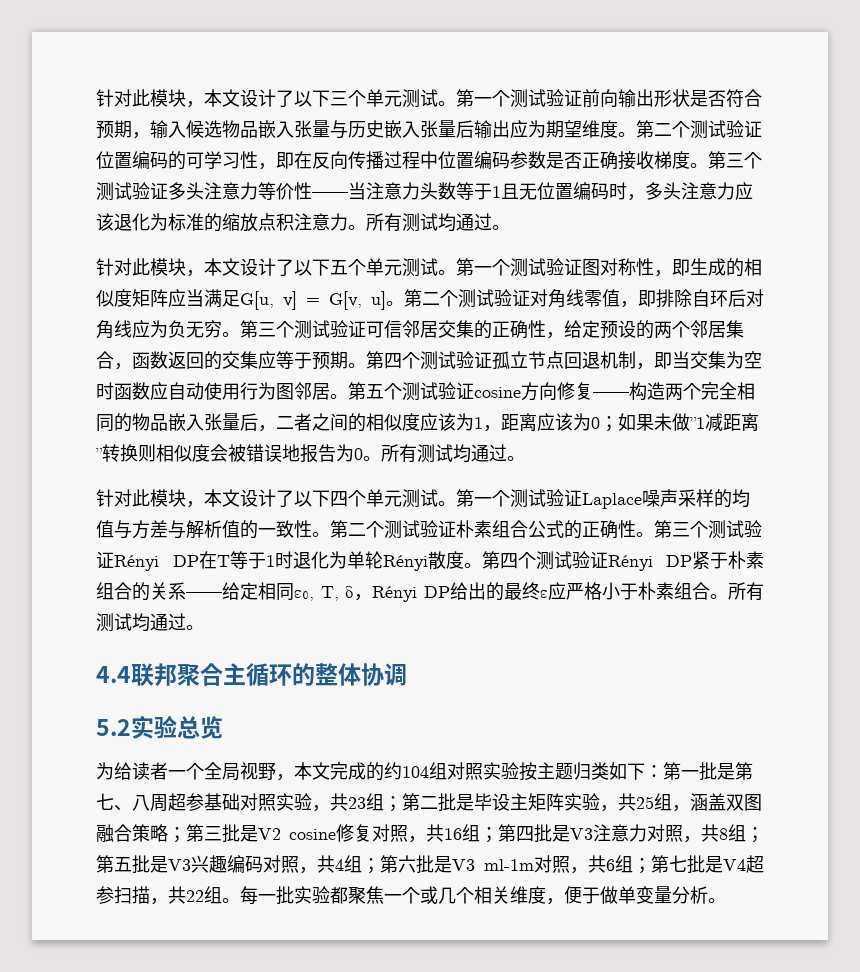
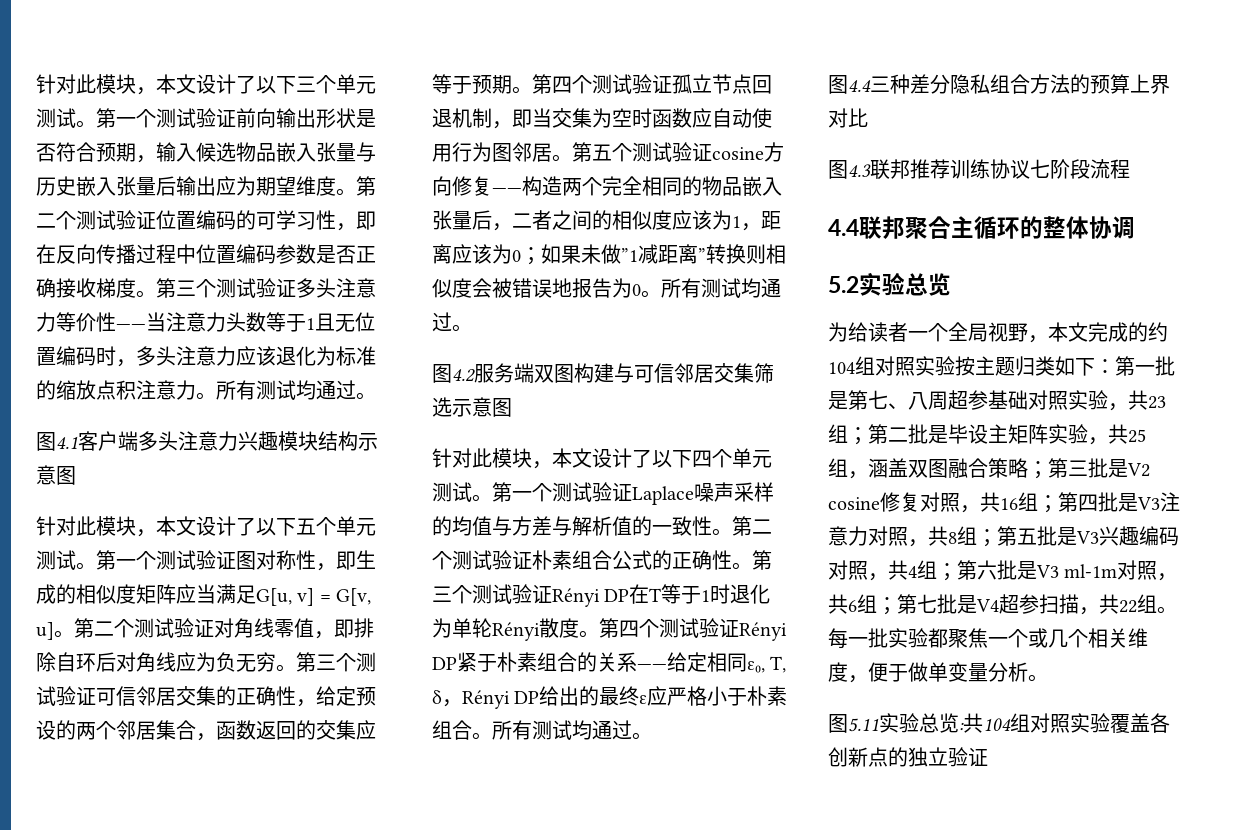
(510, 227) none -> [36,431,378,451] [36,465,76,485] // 图4.1客户端多头注意力兴趣模块结构示意图
(525, 458) none -> [432,363,774,383] [432,397,512,417] // 图4.2服务端双图构建与可信邻居交集筛选示意图
(204, 627) none -> [828,74,1170,94] [828,108,868,128] [828,159,1130,180] // 图4.4三种差分隐私组合方法的预算上界对比 // 图4.3联邦推荐训练协议七阶段流程
(726, 900) none -> [828,713,1170,733] [828,747,988,767] // 图5.11实验总览:共104组对照实验覆盖各创新点的独立验证

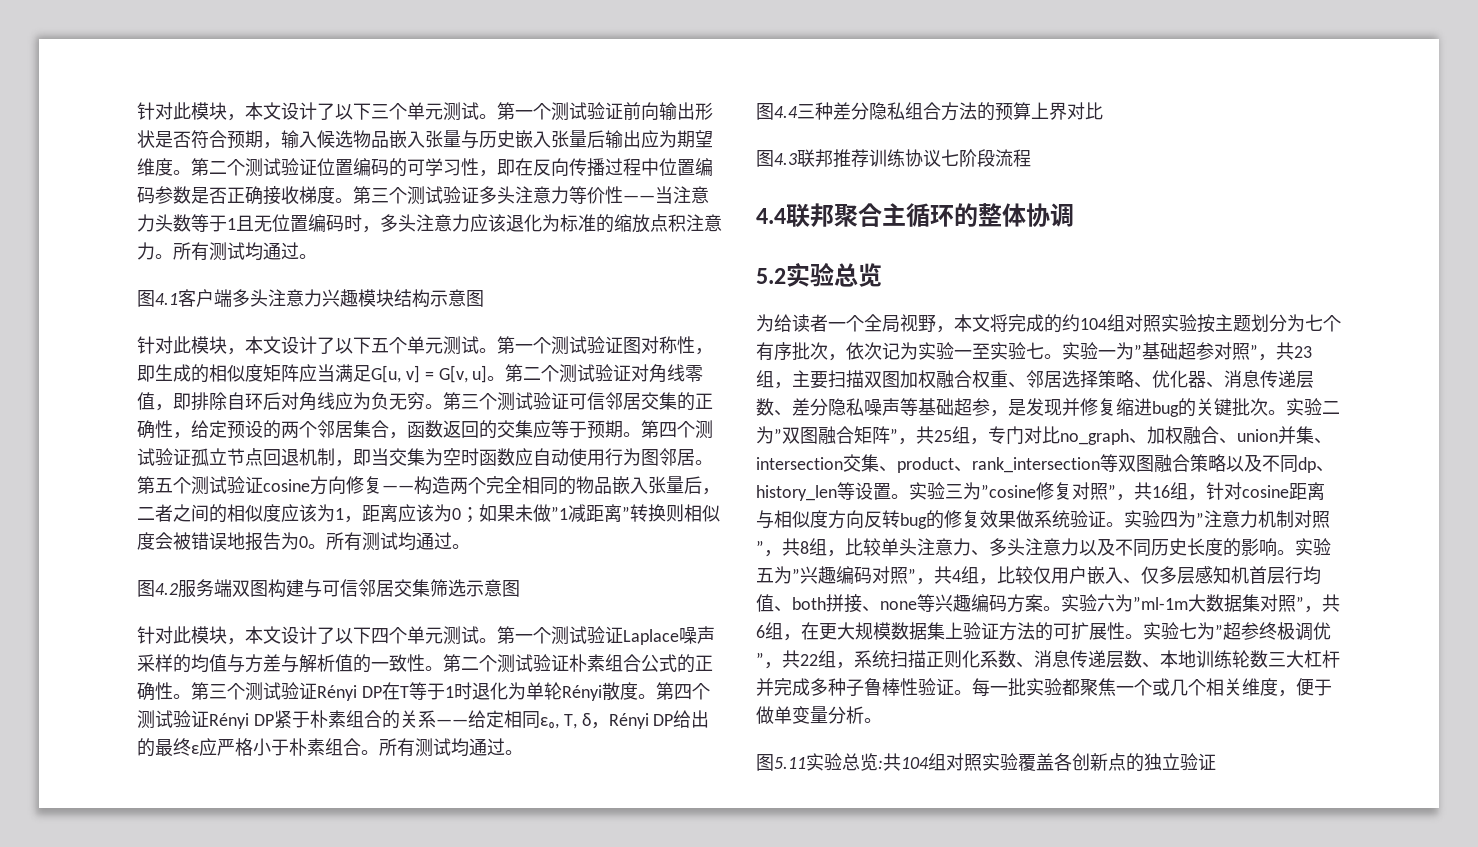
(1088, 332) none -> [990,314,1008,332] 将
[1015,356,1175,376] [828,390,1166,411] [828,424,1146,445] [828,458,1150,479] [828,497,880,510] 归类如下：第一批是第七、八周超参基础对照实验，共23组；第二批是毕设主矩阵实验，共25组，涵盖双图融合策略；第三批是V2 cosine -> [1251,314,1341,332] [756,342,1312,361] [756,370,1314,389] [756,398,1340,417] [756,426,1332,445] [756,454,1334,473] [756,482,1036,501] 划分为七个有序批次，依次记为实验一至实验七。实验一为”基础超参对照”，共23组，主要扫描双图加权融合权重、邻居选择策略、优化器、消息传递层数、差分隐私噪声等基础超参，是发现并修复缩进bug的关键批次。实验二为”双图融合矩阵”，共25组，专门对比no_graph、加权融合、union并集、intersection交集、product、rank_intersection等双图融合策略以及不同dp、history_len等设置。实验三为”cosine
(960, 502) none -> [1108,484,1116,498] ”
[1038,492,1180,513] [828,526,1099,547] ；第四批是V3注意力对照，共8组；第五批是V3 -> [1188,482,1325,501] [756,510,1330,529] [756,538,1331,557] [756,566,800,584] ，针对cosine距离与相似度方向反转bug的修复效果做系统验证。实验四为”注意力机制对照”，共8组，比较单头注意力、多头注意力以及不同历史长度的影响。实验五为”
(868, 570) none -> [908,568,916,582] ”
[937,560,1178,581] [828,594,1157,615] ；第六批是V3 ml-1m对照，共6组；第七批是V4超参扫描，共22组 -> [979,566,1321,585] [756,594,1340,613] [756,622,1331,641] [756,650,1340,669] [756,678,954,697] ，比较仅用户嵌入、仅多层感知机首层行均值、both拼接、none等兴趣编码方案。实验六为”ml-1m大数据集对照”，共6组，在更大规模数据集上验证方法的可扩展性。实验七为”超参终极调优”，共22组，系统扫描正则化系数、消息传递层数、本地训练轮数三大杠杆并完成多种子鲁棒性验证

